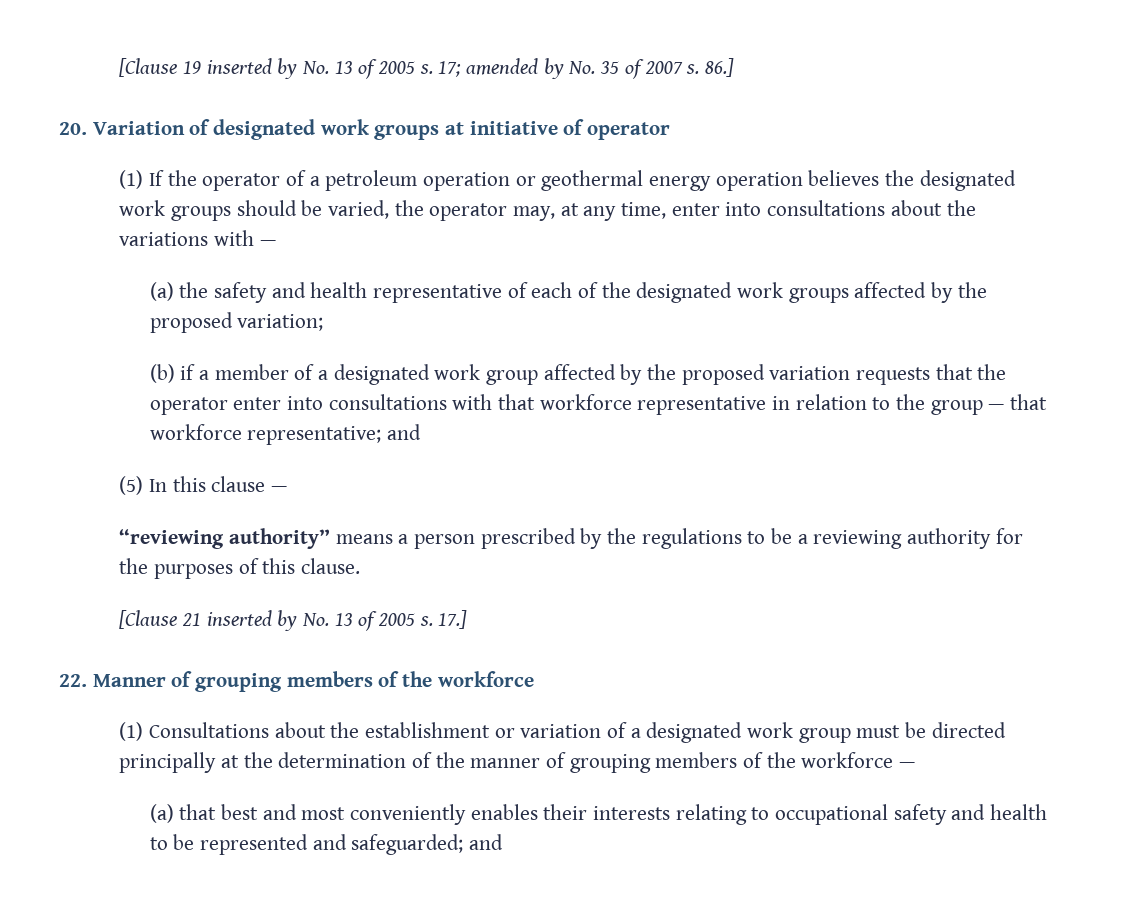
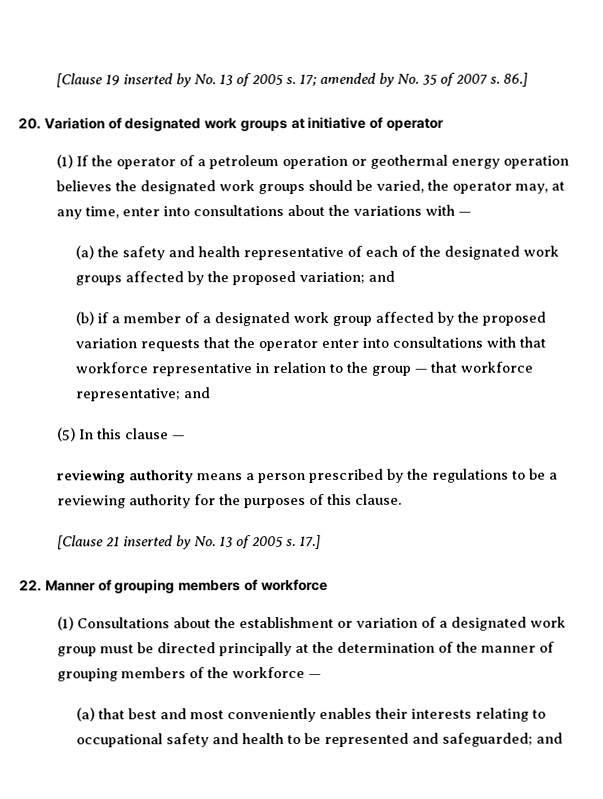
(324, 322) none -> [367,270,395,282] and
[119,528,331,549] “reviewing authority” -> [56,469,194,484] reviewing authority
[402,671,433,687] the -> (258, 585) none

